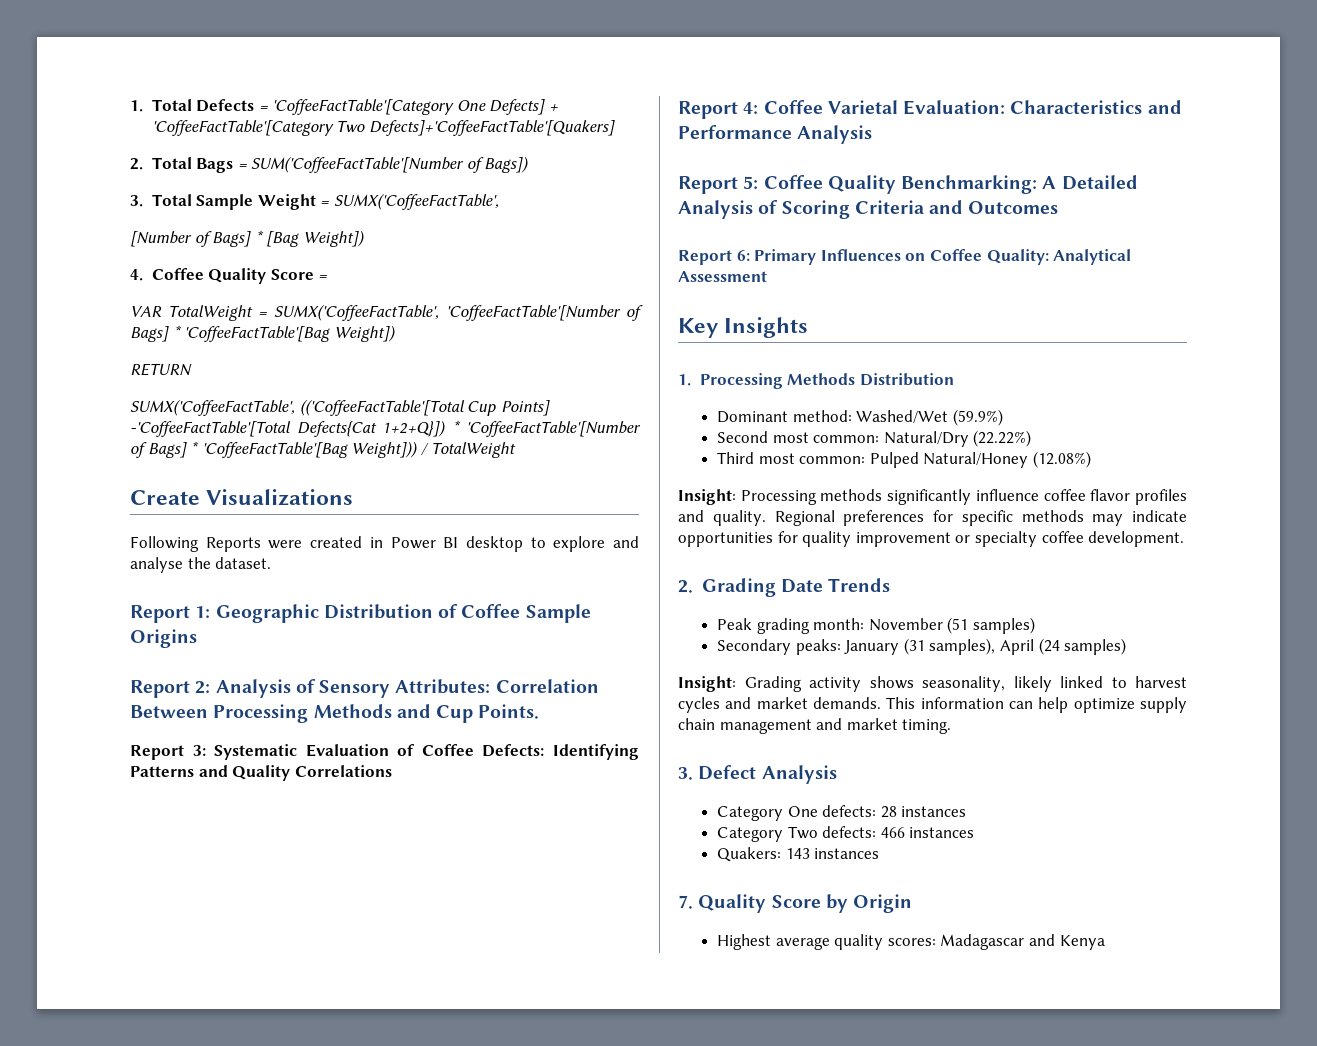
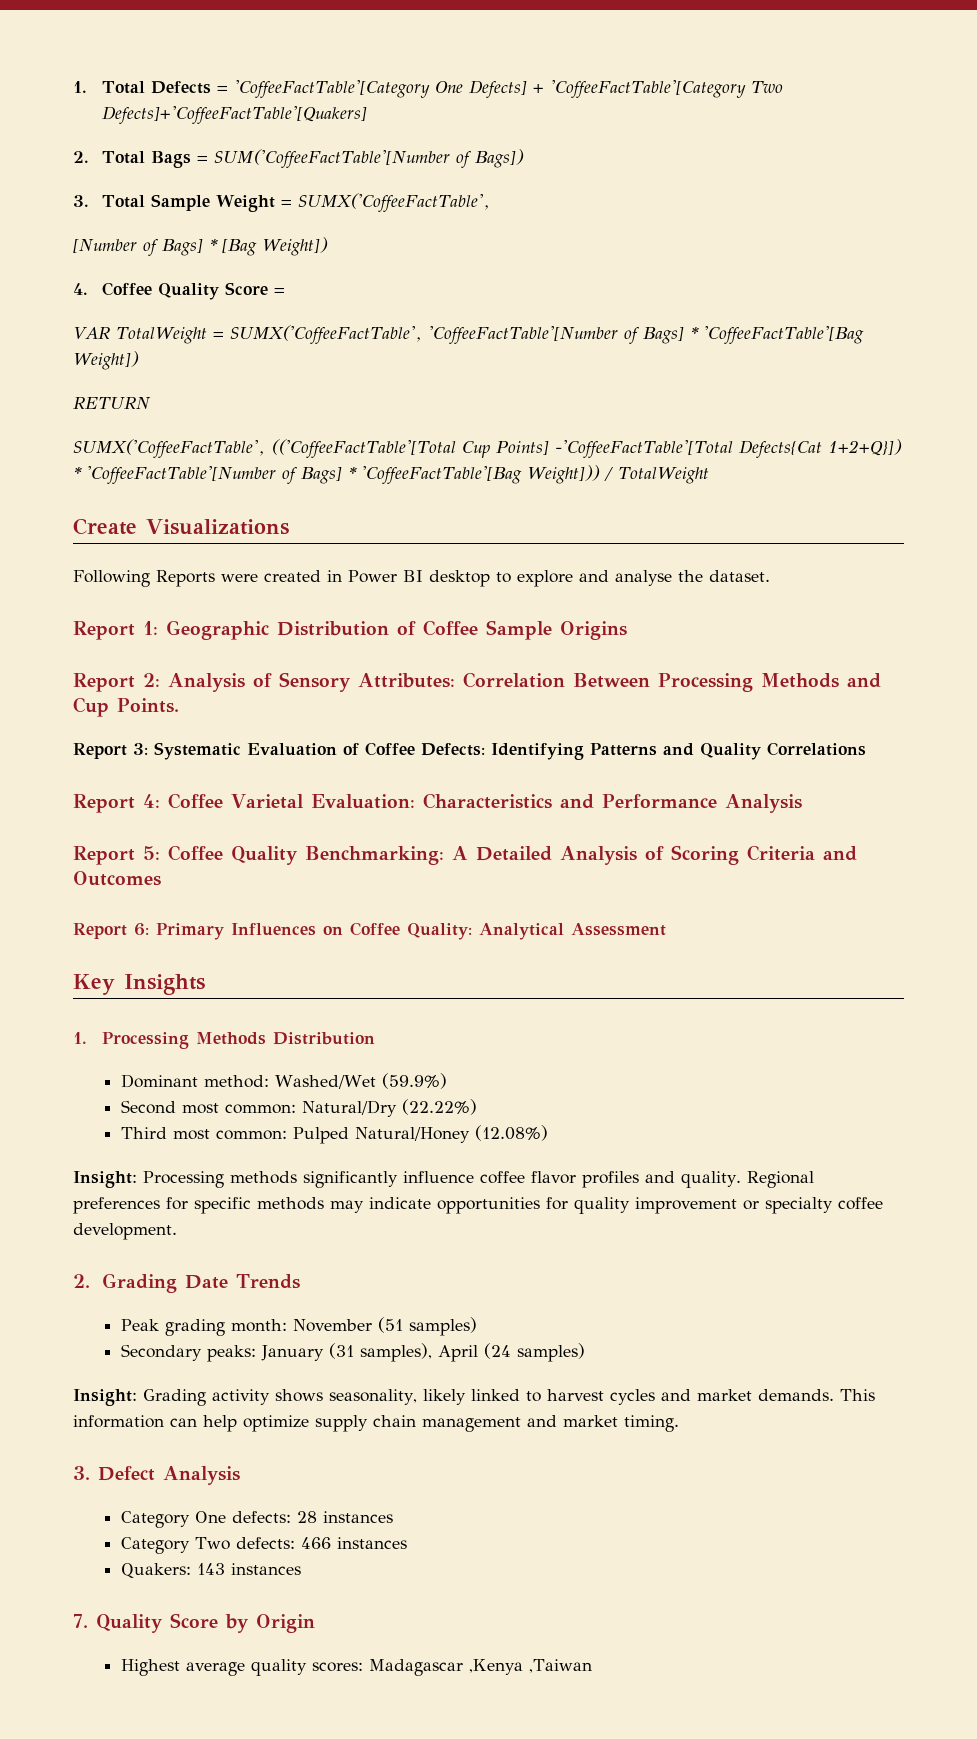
[1029,934,1105,950] and Kenya -> [469,1659,593,1675] ,Kenya ,Taiwan

